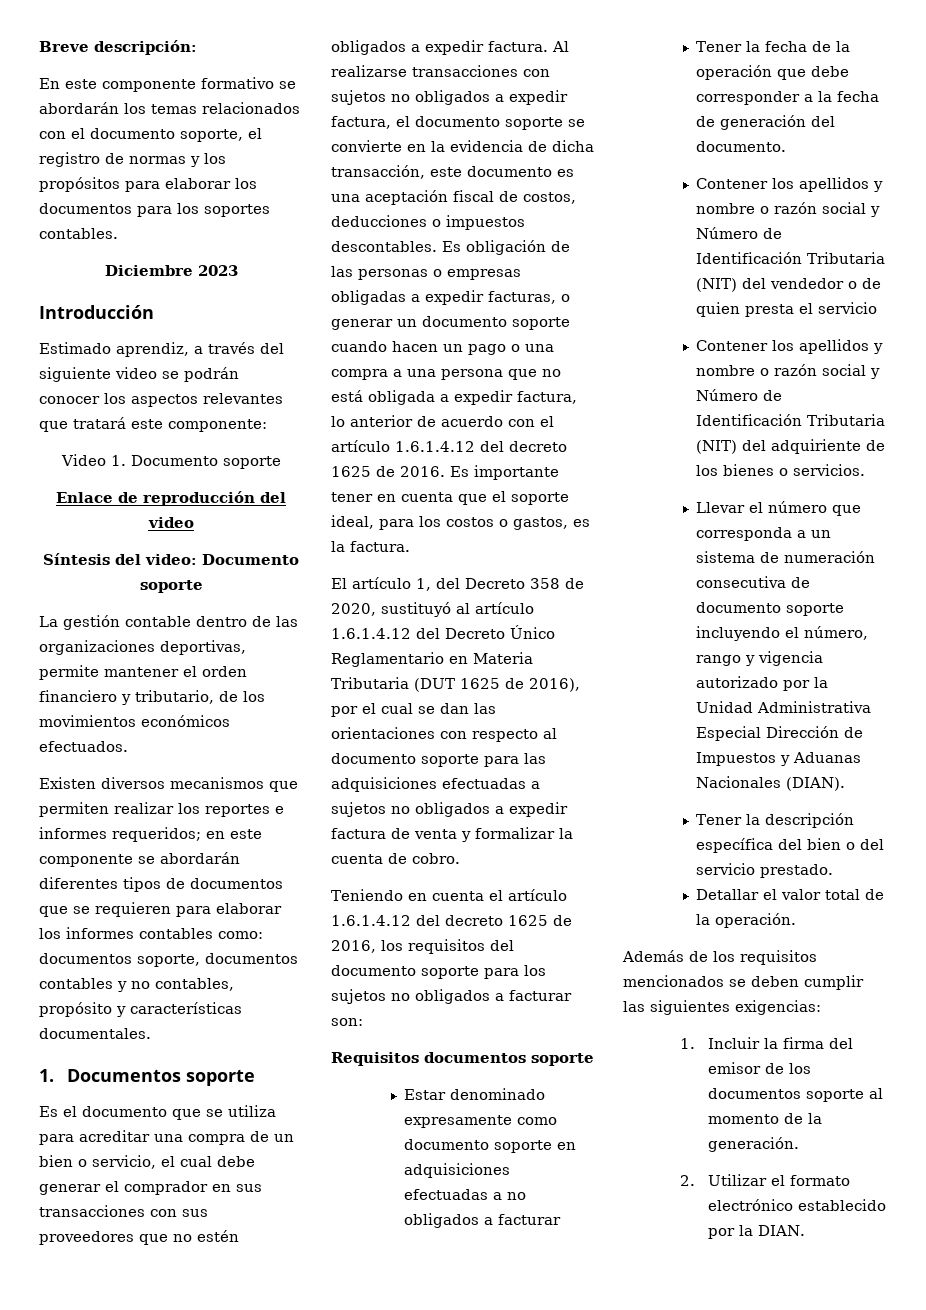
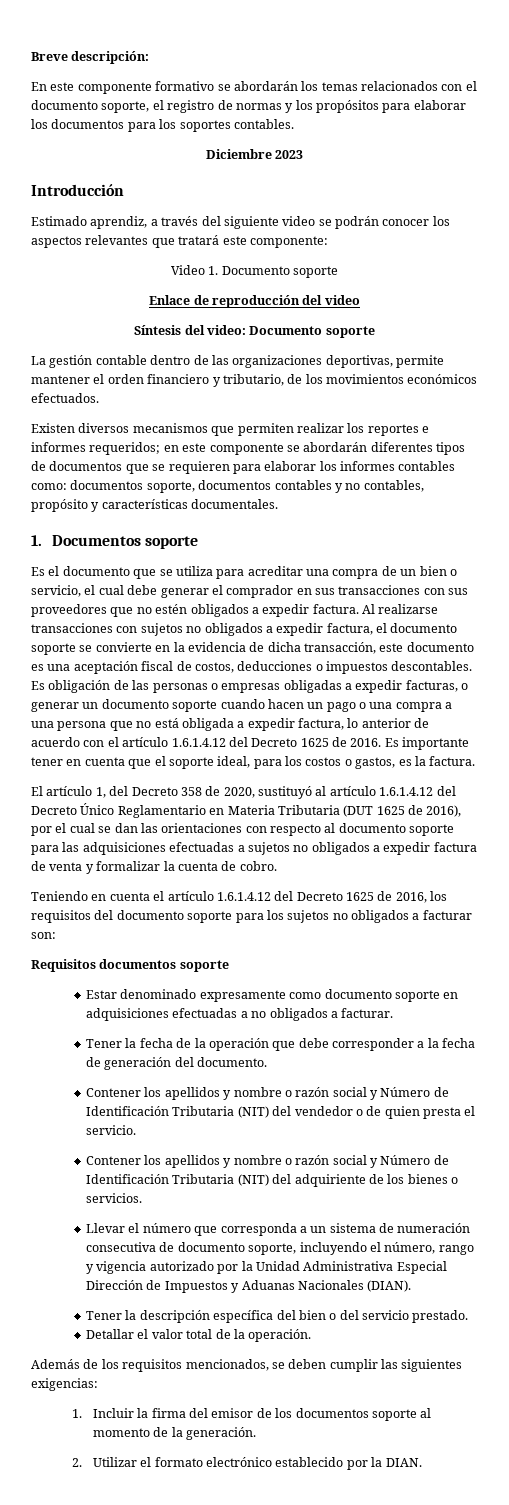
[509,441,567,452] decreto -> [251,738,298,747] Decreto
[445,915,503,926] decreto -> [296,892,343,901] Decreto
[497,1214,561,1225] facturar -> [341,1008,394,1018] facturar.
[817,302,877,314] servicio -> [86,1125,137,1135] servicio.
[785,603,844,616] soporte -> [248,1243,297,1255] soporte,
[623,975,724,987] mencionados -> [185,1359,269,1371] mencionados,

